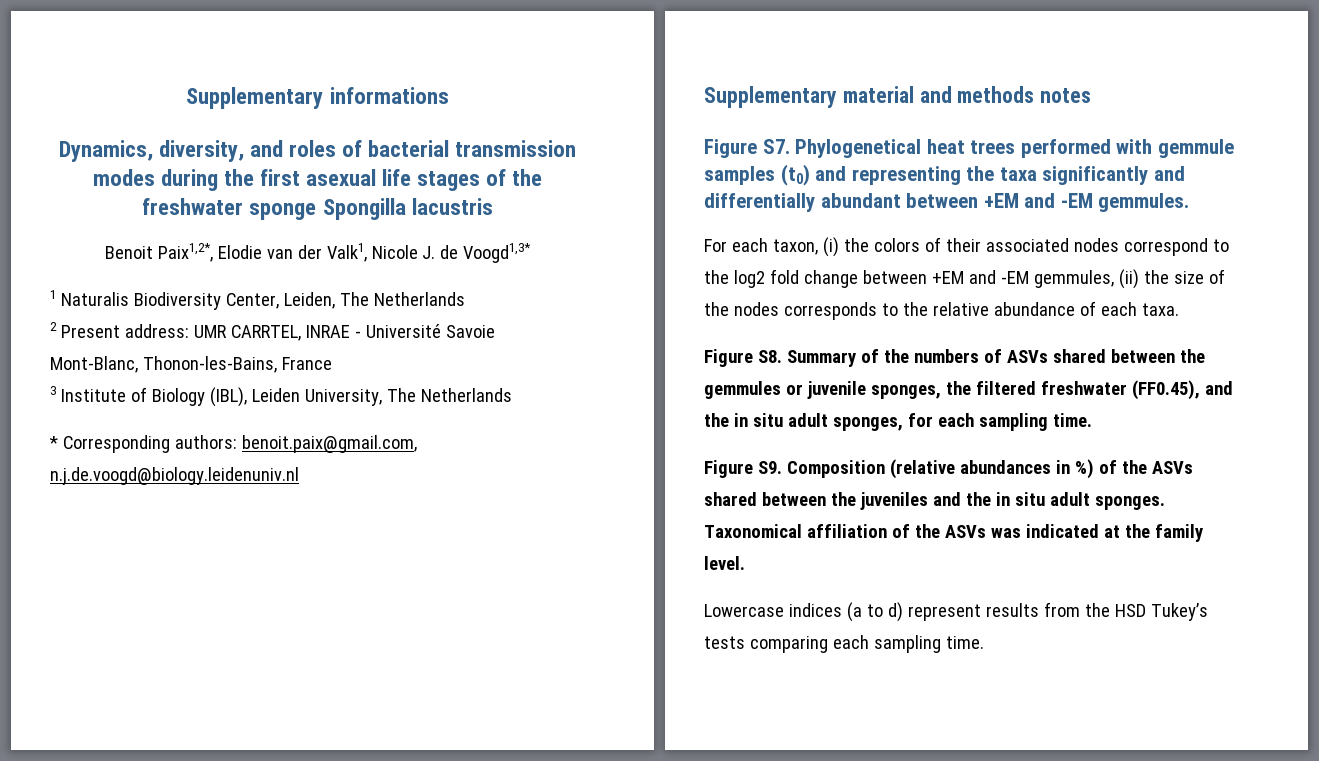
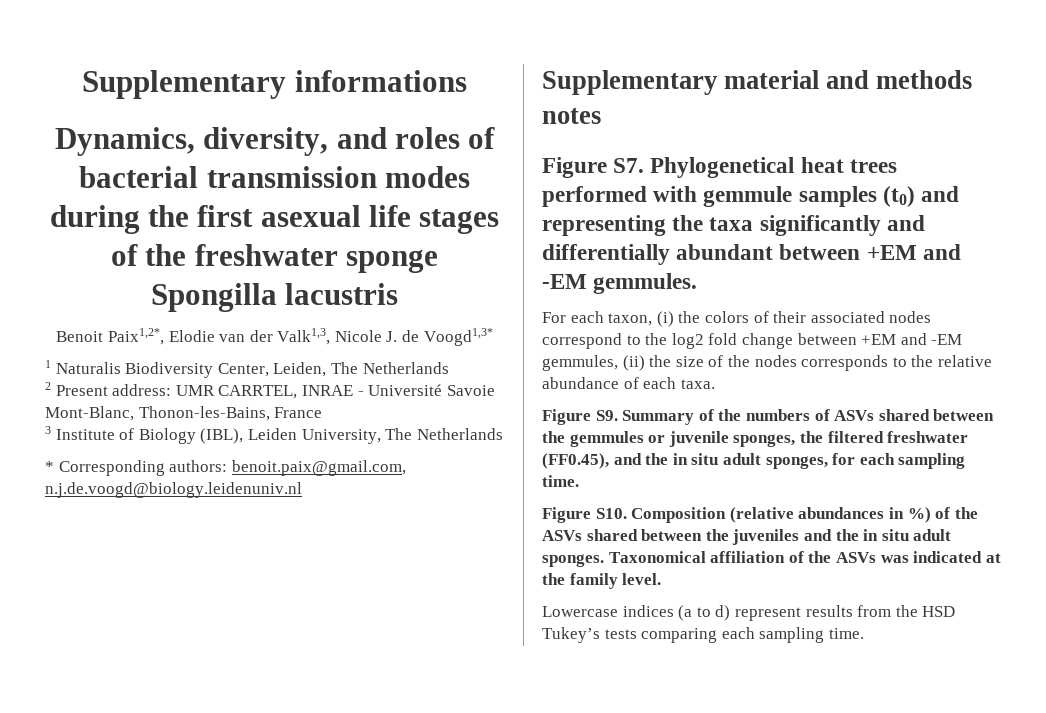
[326,243,367,262] Valk1, -> [277,328,331,345] Valk1,3,
[757,350,782,363] S8. -> [595,410,618,421] S9.
[757,461,782,474] S9. -> [595,508,627,519] S10.

